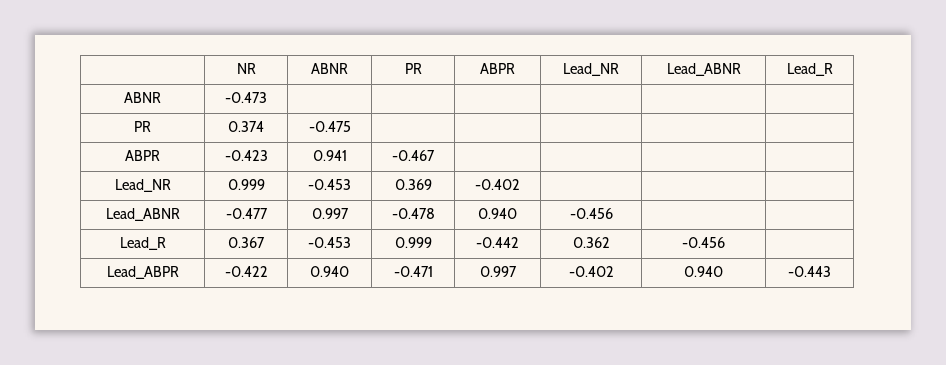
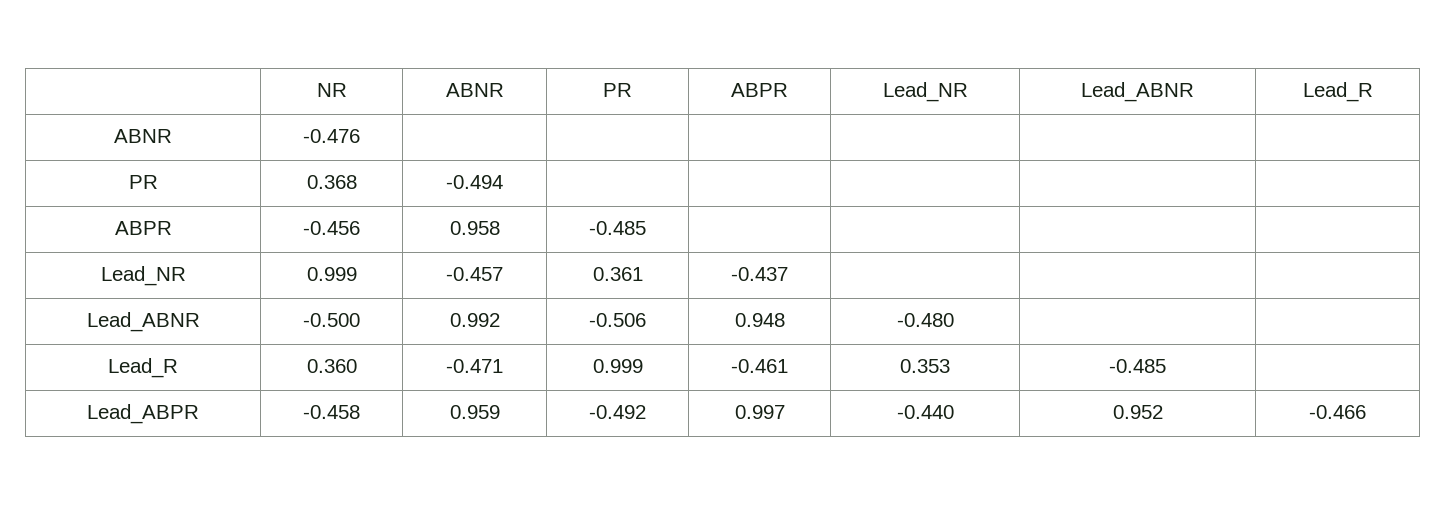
[225,92,267,103] [134,121,151,132] [228,121,264,132] [308,121,351,132] [125,150,160,161] [224,150,268,161] [312,150,347,161] [392,150,435,161] -0.473 | | | | | | // PR | 0.374 | -0.475 | | | | | // ABPR | -0.423 | 0.941 | -0.467 -> [303,129,360,143] [128,175,158,189] [306,175,357,189] [446,175,503,189] [114,221,172,235] [303,221,360,235] [449,221,500,235] [589,221,646,235] -0.476 | | | | | | // PR | 0.368 | -0.494 | | | | | // ABPR | -0.456 | 0.958 | -0.485
[308,179,351,190] [394,179,432,190] [475,179,520,190] [105,208,180,221] [225,208,268,219] [311,208,349,219] [391,208,435,219] [478,208,517,219] [569,208,613,219] -0.453 | 0.369 | -0.402 | | | // Lead_ABNR | -0.477 | 0.997 | -0.478 | 0.940 | -0.456 -> [446,267,503,281] [592,267,643,281] [731,267,788,281] [86,312,200,332] [303,313,360,327] [449,313,500,327] [589,313,646,327] [734,313,785,327] [896,313,954,327] -0.457 | 0.361 | -0.437 | | | // Lead_ABNR | -0.500 | 0.992 | -0.506 | 0.948 | -0.480
[228,237,265,248] [308,237,351,248] [394,237,432,248] [476,237,519,248] [572,237,610,248] [682,237,725,248] [106,266,179,279] [224,266,268,277] [310,266,349,277] [393,266,433,277] [479,266,517,277] [568,266,614,277] [684,266,723,277] [788,266,831,277] 0.367 | -0.453 | 0.999 | -0.442 | 0.362 | -0.456 | // Lead_ABPR | -0.422 | 0.940 | -0.471 | 0.997 | -0.402 | 0.940 | -0.443 -> [306,359,357,373] [446,359,503,373] [592,359,643,373] [731,359,788,373] [900,359,950,373] [1109,359,1166,373] [87,404,199,424] [303,405,360,419] [449,405,500,419] [589,405,646,419] [734,405,785,419] [896,405,954,419] [1112,405,1163,419] [1309,405,1366,419] 0.360 | -0.471 | 0.999 | -0.461 | 0.353 | -0.485 | // Lead_ABPR | -0.458 | 0.959 | -0.492 | 0.997 | -0.440 | 0.952 | -0.466

